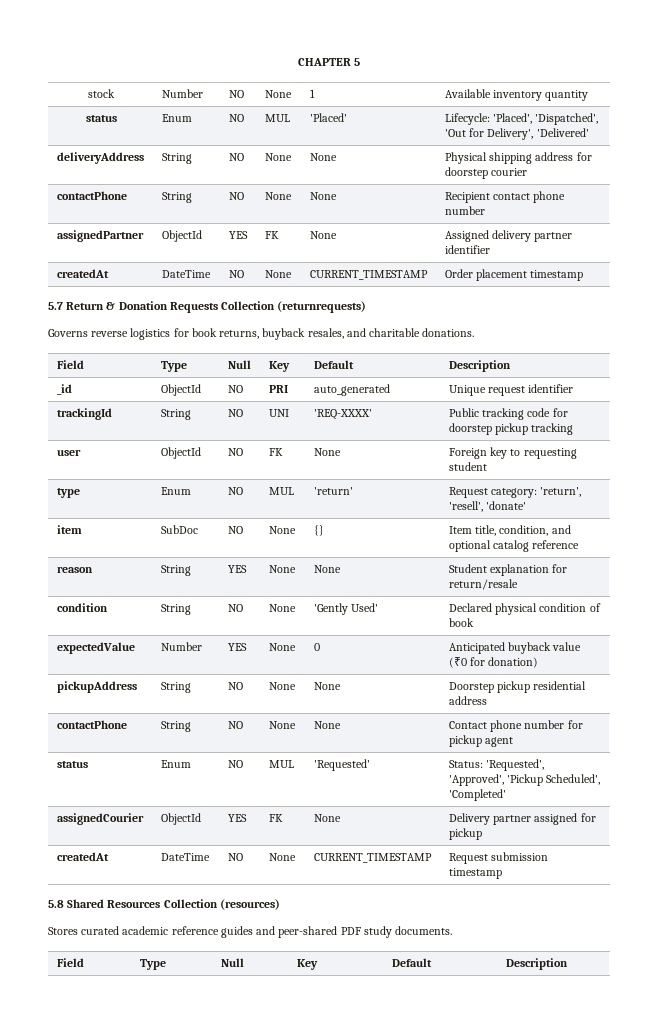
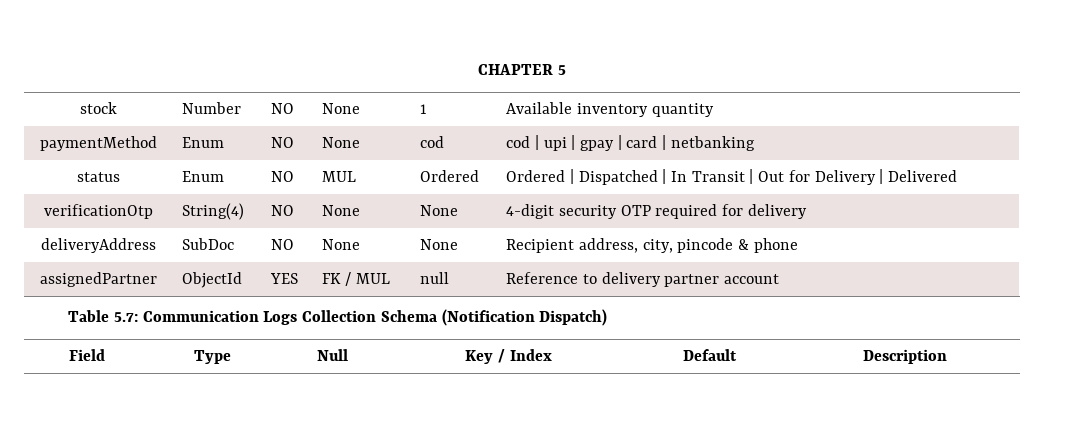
[85,115,117,122] [161,114,192,122] [228,114,244,122] [264,114,290,122] [309,113,347,122] [444,113,599,125] [444,128,589,140] [56,152,144,164] [161,153,192,164] [228,153,244,161] [264,153,292,161] [309,153,337,161] [444,152,592,164] [444,167,528,179] [56,191,127,200] [161,192,192,203] [228,192,244,200] [264,192,292,200] [309,192,337,200] [444,191,566,203] [444,206,485,215] [56,230,144,242] [161,230,202,242] [228,231,248,239] [264,231,279,239] [309,231,337,239] [444,230,573,242] [444,245,490,254] [56,269,109,278] [161,270,211,278] [228,270,244,278] [264,270,292,278] [309,270,428,280] [444,269,584,281] [48,301,367,313] [48,328,475,340] [56,360,84,369] [160,361,187,372] [227,360,251,369] [268,361,290,372] [313,360,354,369] [448,360,511,372] [56,384,72,395] [160,384,201,396] [227,385,243,393] [268,385,288,393] [313,384,390,396] [448,384,574,396] [56,408,112,420] [160,409,191,420] [227,409,243,417] [268,409,289,417] [313,409,372,420] [448,408,568,420] [448,423,574,435] [56,449,81,456] [160,447,201,459] [227,448,243,456] [268,448,283,456] [313,448,341,456] [448,447,577,459] [448,462,487,471] [56,488,80,498] [160,487,191,495] [227,487,243,495] [268,487,294,495] [313,487,353,495] [448,487,582,498] [448,501,527,512] [56,525,82,534] [160,525,198,534] [227,526,243,534] [268,526,296,534] [313,525,324,536] [448,525,571,536] [448,540,580,552] [56,566,93,573] [160,565,191,576] [227,565,247,573] [268,565,296,573] [313,565,341,573] [448,564,568,576] [448,579,518,590] [56,603,108,612] [160,604,191,615] [227,604,243,612] [268,604,296,612] [313,603,379,615] [448,603,601,615] [448,618,474,627] [56,642,135,654] [160,642,202,651] [227,643,247,651] [268,643,296,651] [313,643,320,651] [448,642,582,654] [448,657,539,668] [56,681,137,693] [160,682,191,693] [227,682,243,690] [268,682,296,690] [313,682,341,690] [448,681,587,693] [448,696,487,705] [56,720,127,729] [160,721,191,732] [227,721,243,729] [268,721,296,729] [313,721,341,729] [448,720,583,732] [448,735,514,747] [56,761,88,768] [160,760,191,768] [227,760,243,768] [268,760,294,768] [313,759,370,771] [448,759,545,771] [448,774,601,786] [448,789,506,801] [56,813,144,825] [160,813,201,825] [227,814,247,822] [268,814,283,822] [313,814,341,822] [448,813,596,825] [448,828,482,840] [56,852,109,861] [160,853,210,861] [227,853,243,861] [268,853,296,861] [313,853,432,863] [448,852,549,864] [448,868,502,879] [48,899,280,910] [48,926,453,938] [56,958,84,967] [139,959,166,970] [220,958,244,967] [296,959,318,970] status | Enum | NO | MUL | 'Placed' | Lifecycle: 'Placed', 'Dispatched', 'Out for Delivery', 'Delivered' // deliveryAddress | String | NO | None | None | Physical shipping address for doorstep courier // contactPhone | String | NO | None | None | Recipient contact phone number // assignedPartner | ObjectId | YES | FK | None | Assigned delivery partner identifier // createdAt | DateTime | NO | None | CURRENT_TIMESTAMP | Order placement timestamp // 5.7 Return & Donation Requests Collection (returnrequests) // Governs reverse logistics for book returns, buyback resales, and charitable donations. // Field | Type | Null | Key | Default | Description // _id | ObjectId | NO | PRI | auto_generated | Unique request identifier // trackingId | String | NO | UNI | 'REQ-XXXX' | Public tracking code for doorstep pickup tracking // user | ObjectId | NO | FK | None | Foreign key to requesting student // type | Enum | NO | MUL | 'return' | Request category: 'return', 'resell', 'donate' // item | SubDoc | NO | None | {} | Item title, condition, and optional catalog reference // reason | String | YES | None | None | Student explanation for return/resale // condition | String | NO | None | 'Gently Used' | Declared physical condition of book // expectedValue | Number | YES | None | 0 | Anticipated buyback value (₹0 for donation) // pickupAddress | String | NO | None | None | Doorstep pickup residential address // contactPhone | String | NO | None | None | Contact phone number for pickup agent // status | Enum | NO | MUL | 'Requested' | Status: 'Requested', 'Approved', 'Pickup Scheduled', 'Completed' // assignedCourier | ObjectId | YES | FK | None | Delivery partner assigned for pickup // createdAt | DateTime | NO | None | CURRENT_TIMESTAMP | Request submission timestamp // 5.8 Shared Resources Collection (resources) // Stores curated academic reference guides and peer-shared PDF study documents. // Field | Type | Null | Key -> [39,136,157,151] [182,137,225,148] [271,137,295,148] [322,137,361,148] [420,136,445,148] [506,135,755,151] [77,172,120,182] [182,171,225,182] [271,171,295,182] [322,171,357,182] [420,170,480,182] [506,169,958,185] [43,204,153,219] [182,203,245,220] [271,205,295,216] [322,205,361,216] [420,205,459,216] [506,204,807,219] [40,238,156,253] [182,238,235,250] [271,239,295,250] [322,239,361,250] [420,239,459,250] [506,238,798,253] [39,272,157,287] [182,272,243,288] [270,273,299,284] [322,272,390,286] [420,272,450,284] [506,272,780,287] [68,309,608,326] [68,349,105,361] [193,350,231,364] [316,349,348,361] [465,349,552,364] paymentMethod | Enum | NO | None | cod | cod | upi | gpay | card | netbanking // status | Enum | NO | MUL | Ordered | Ordered | Dispatched | In Transit | Out for Delivery | Delivered // verificationOtp | String(4) | NO | None | None | 4-digit security OTP required for delivery // deliveryAddress | SubDoc | NO | None | None | Recipient address, city, pincode & phone // assignedPartner | ObjectId | YES | FK / MUL | null | Reference to delivery partner account // Table 5.7: Communication Logs Collection Schema (Notification Dispatch) // Field | Type | Null | Key / Index

